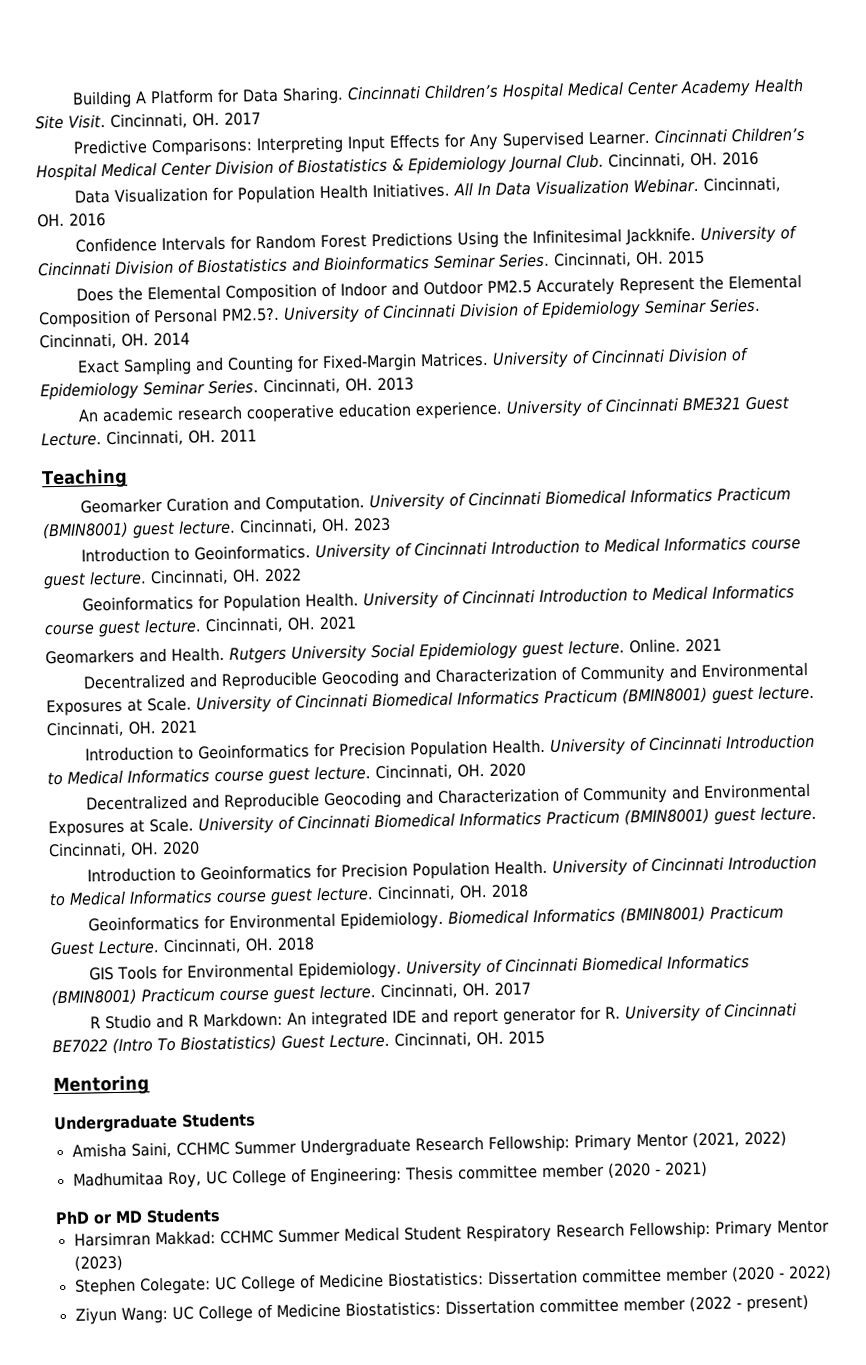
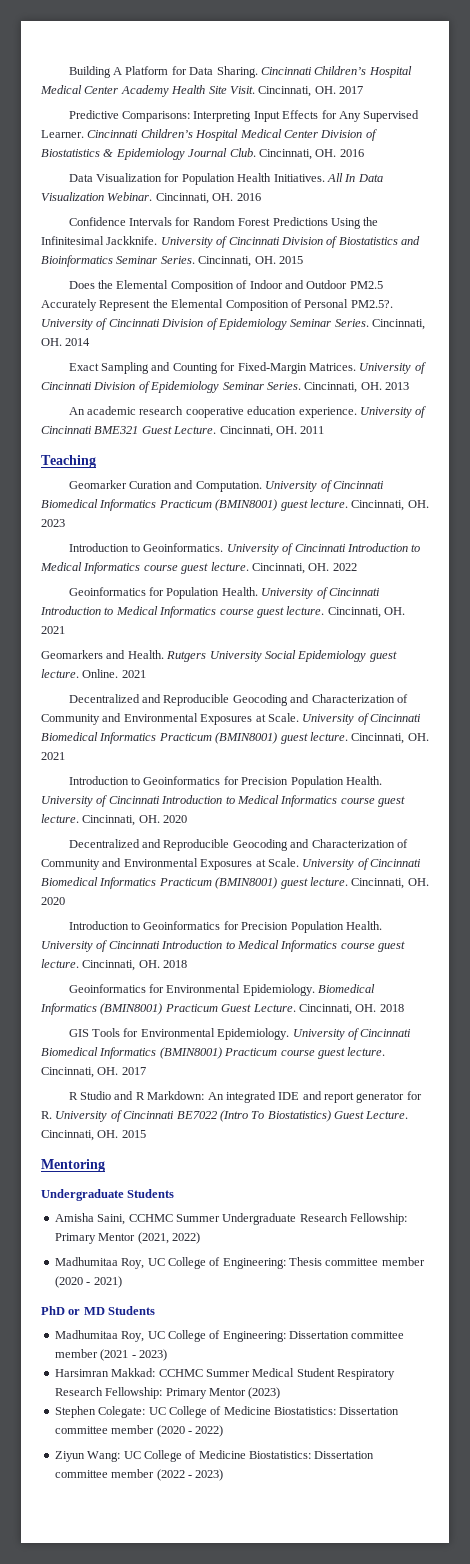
(221, 1216) none -> [54,1330,405,1342] [54,1349,167,1361] // Madhumitaa Roy, UC College of Engineering: Dissertation committee member (2021 - 2023)
[745,1294,809,1313] present) -> [195,1469,224,1481] 2023)

